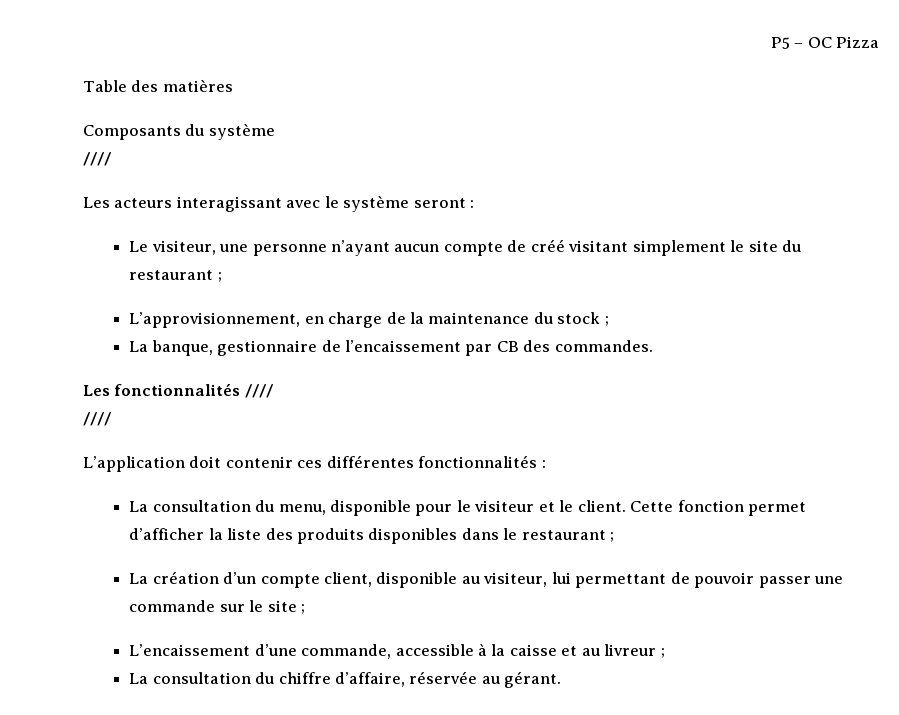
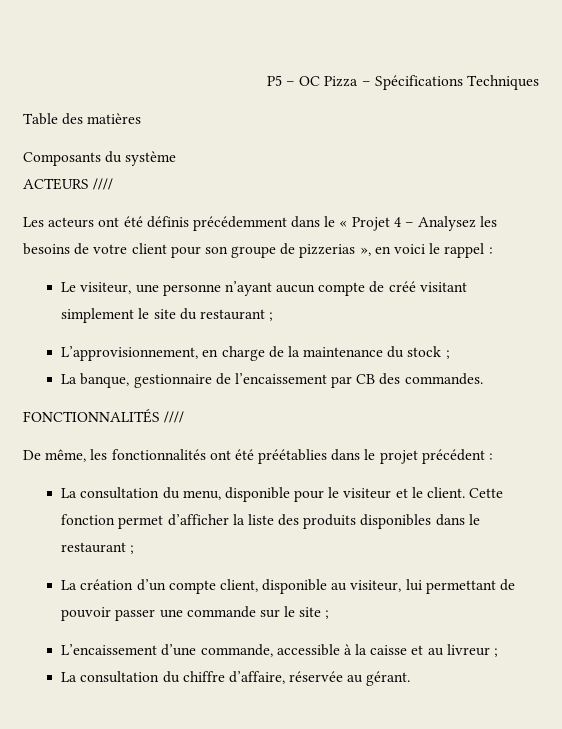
(880, 42) none -> [361,75,539,90] – Spécifications Techniques
(275, 131) none -> [23,178,89,190] ACTEURS
[176,195,466,212] interagissant avec le système seront -> [98,216,498,231] [23,243,485,258] ont été définis précédemment dans le « Projet 4 – Analysez les besoins de votre client pour son groupe de pizzerias », en voici le rappel
[83,383,273,398] [83,412,111,426] [83,455,538,472] Les fonctionnalités //// // //// // L’application doit contenir ces différentes fonctionnalités -> [23,409,185,423] [23,449,485,464] FONCTIONNALITÉS //// // De même, les fonctionnalités ont été préétablies dans le projet précédent

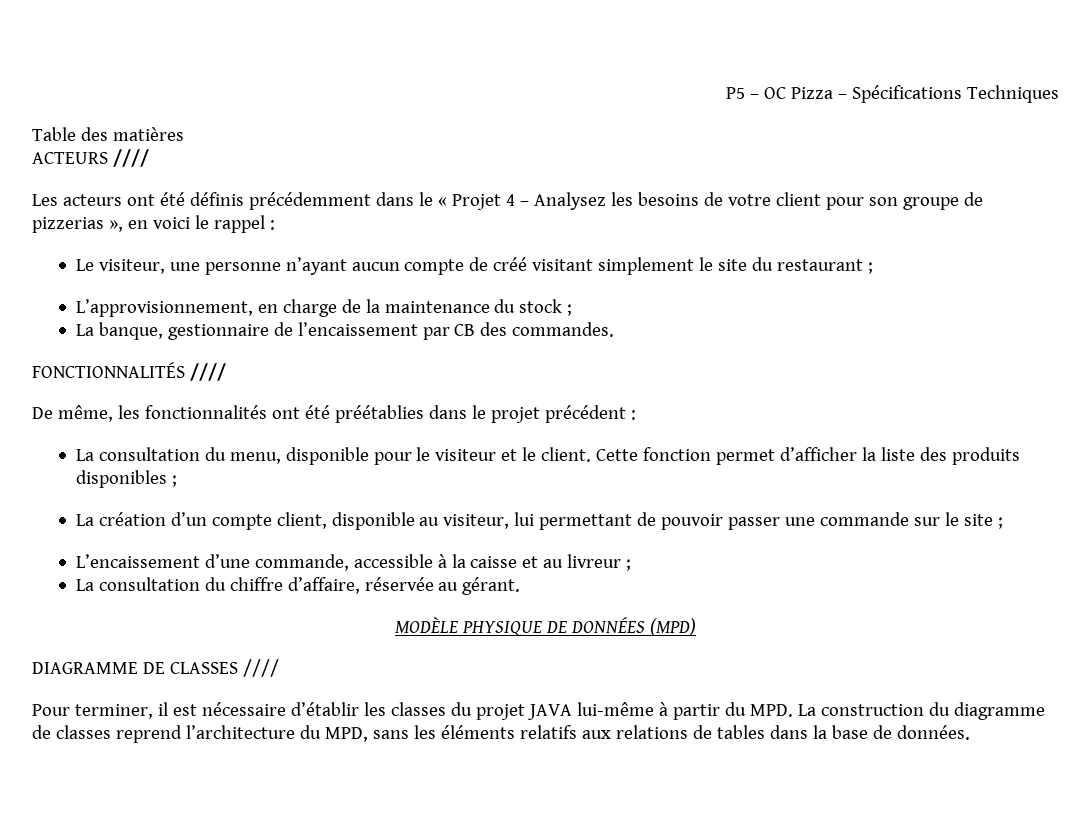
[23,151,177,166] // Composants du système -> (184, 134) none
[435,514,480,526] [61,542,127,553] dans le restaurant -> (167, 479) none
(411, 678) none -> [395,617,696,636] [32,659,279,677] [32,702,1045,720] [32,725,970,743] // MODÈLE PHYSIQUE DE DONNÉES (MPD) // DIAGRAMME DE CLASSES //// // Pour terminer, il est nécessaire d’établir les classes du projet JAVA lui-même à partir du MPD. La construction du diagramme de classes reprend l’architecture du MPD, sans les éléments relatifs aux relations de tables dans la base de données.

